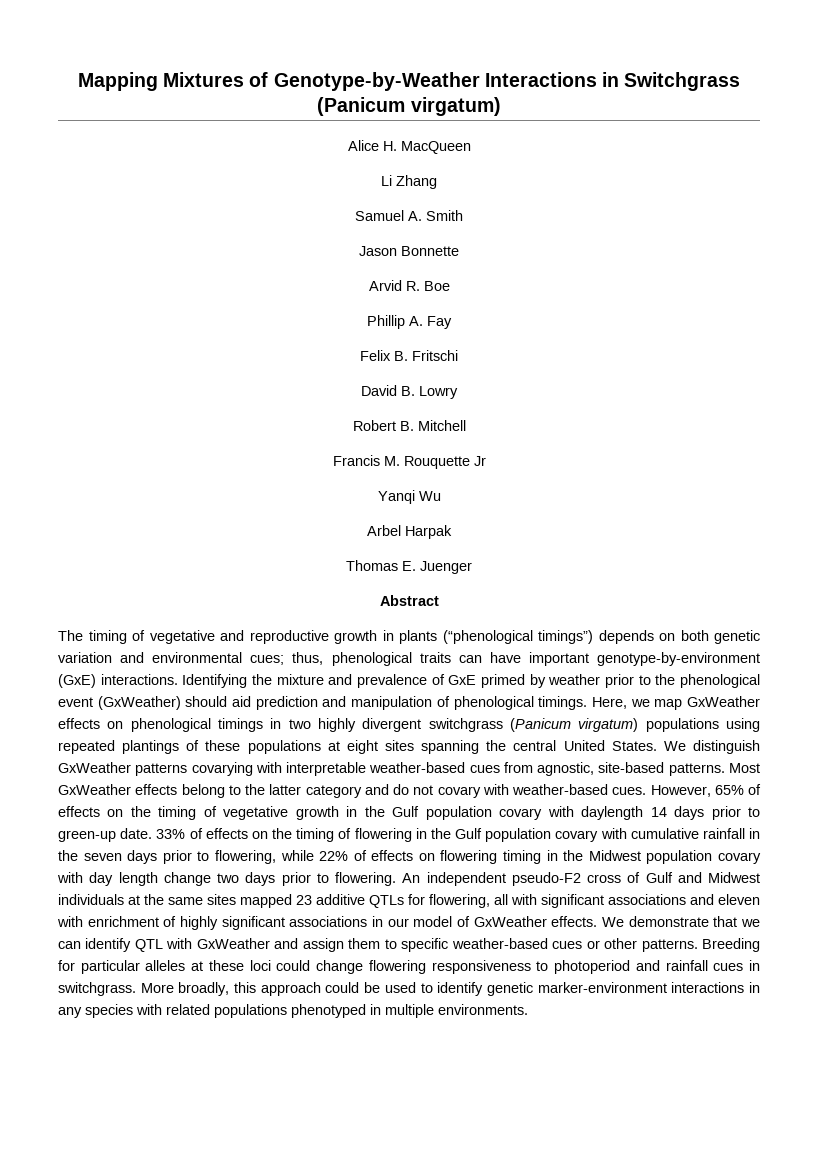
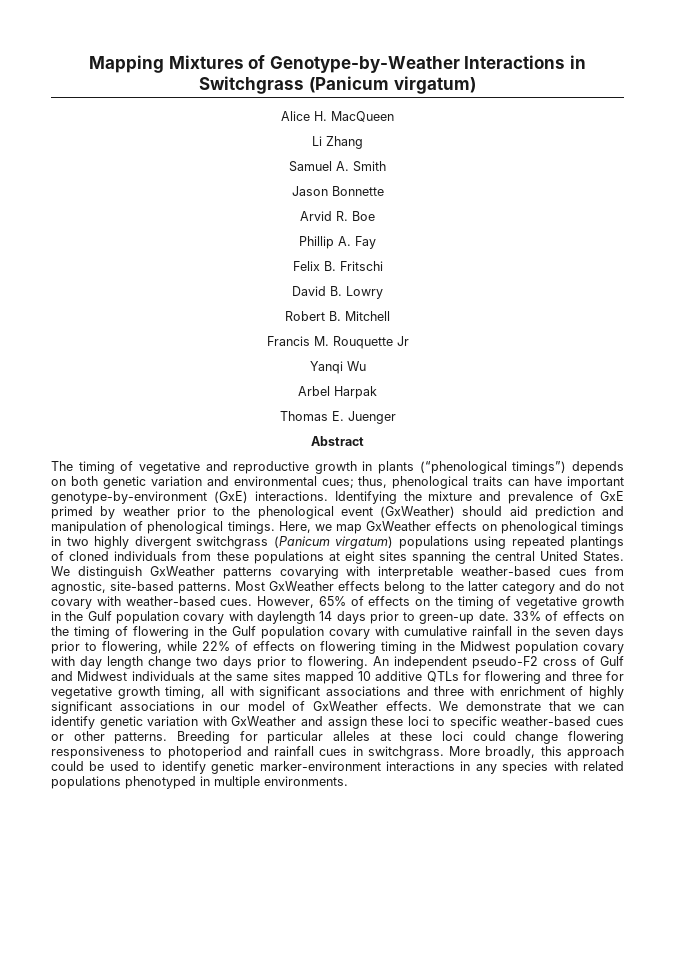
(200, 745) none -> [69,551,212,561] cloned individuals from
[296,895,312,905] 23 -> [358,671,372,681] 10
[429,894,490,908] flowering, -> [485,671,624,684] [51,686,206,699] flowering and three for vegetative growth timing,
[718,894,760,905] eleven -> [434,686,465,696] three
[134,939,163,952] QTL -> [99,716,199,729] genetic variation
[348,938,381,949] them -> [371,716,429,726] these loci

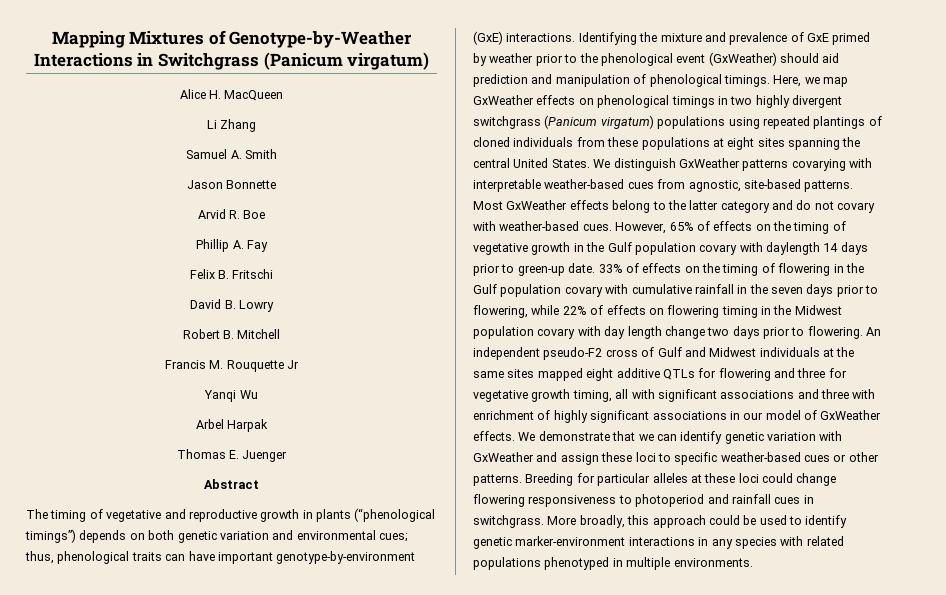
[358,671,372,681] 10 -> [586,368,614,381] eight

